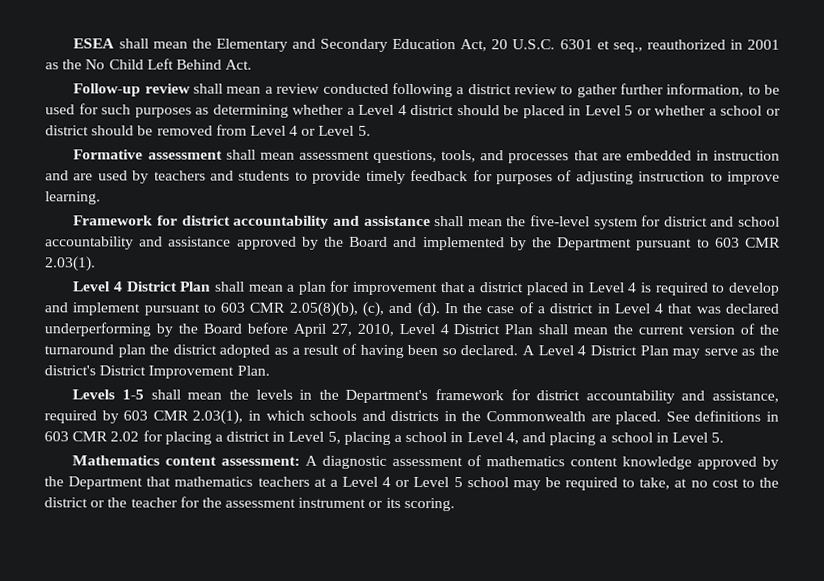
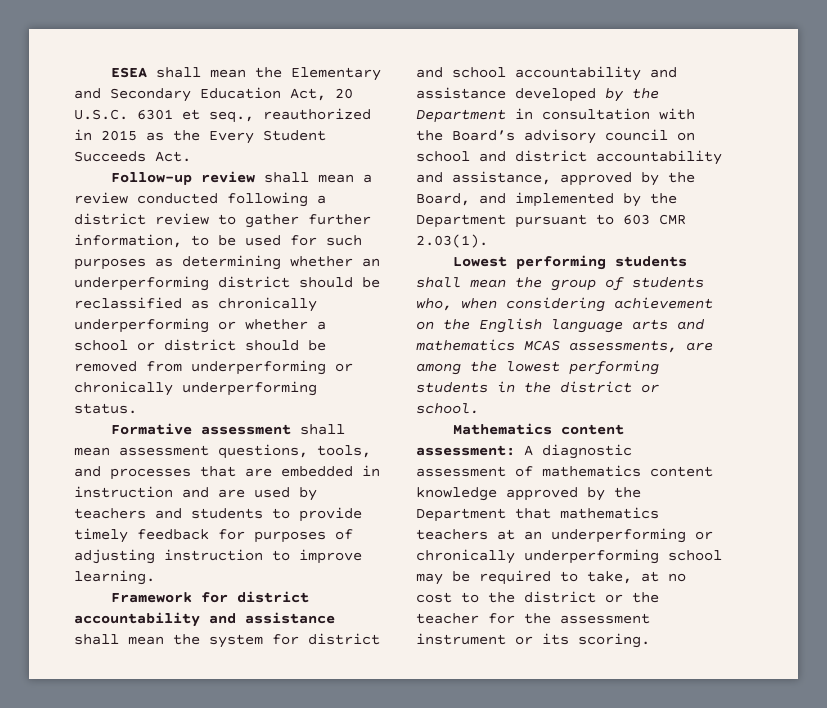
[746,39,780,50] [45,58,222,70] 2001 as the No Child Left Behind -> [101,130,326,144] [74,151,146,162] 2015 as the Every Student Succeeds
[346,104,634,119] a Level 4 district should be placed in Level 5 -> [362,258,380,267] [74,276,380,291] [74,297,317,312] [74,318,209,333] an underperforming district should be reclassified as chronically underperforming
[249,125,371,136] Level 4 or Level 5. -> [191,360,353,375] [74,381,317,396] [74,403,137,414] underperforming or chronically underperforming status.
[529,215,590,227] five-level -> (200, 639) none
[236,236,389,250] approved by the Board -> [515,88,659,102] [416,108,695,123] [416,129,695,144] [416,150,722,165] [416,171,695,186] [416,193,470,206] developed by the Department in consultation with the Board’s advisory council on school and district accountability and assistance, approved by the Board,
[72,280,780,296] [44,301,780,318] [44,322,780,337] [44,343,779,359] [44,365,270,379] [72,389,780,404] [44,409,780,425] [44,430,725,446] Level 4 District Plan shall mean a plan for improvement that a district placed in Level 4 is required to develop and implement pursuant to 603 CMR 2.05(8)(b), (c), and (d). In the case of a district in Level 4 that was declared underperforming by the Board before April 27, 2010, Level 4 District Plan shall mean the current version of the turnaround plan the district adopted as a result of having been so declared. A Level 4 District Plan may serve as the district's District Improvement Plan. // Levels 1-5 shall mean the levels in the Department's framework for district accountability and assistance, required by 603 CMR 2.03(1), in which schools and districts in the Commonwealth are placed. See definitions in 603 CMR 2.02 for placing a district in Level 5, placing a school in Level 4, and placing a school in Level 5. -> [453,255,688,270] [416,277,704,291] [416,297,713,312] [416,318,705,333] [416,339,713,353] [416,360,659,375] [416,381,659,393] [416,403,479,414] Lowest performing students shall mean the group of students who, when considering achievement on the English language arts and mathematics MCAS assessments, are among the lowest performing students in the district or school.
[329,476,463,488] a Level 4 or Level 5 -> [524,528,713,543] [416,549,659,564] an underperforming or chronically underperforming

